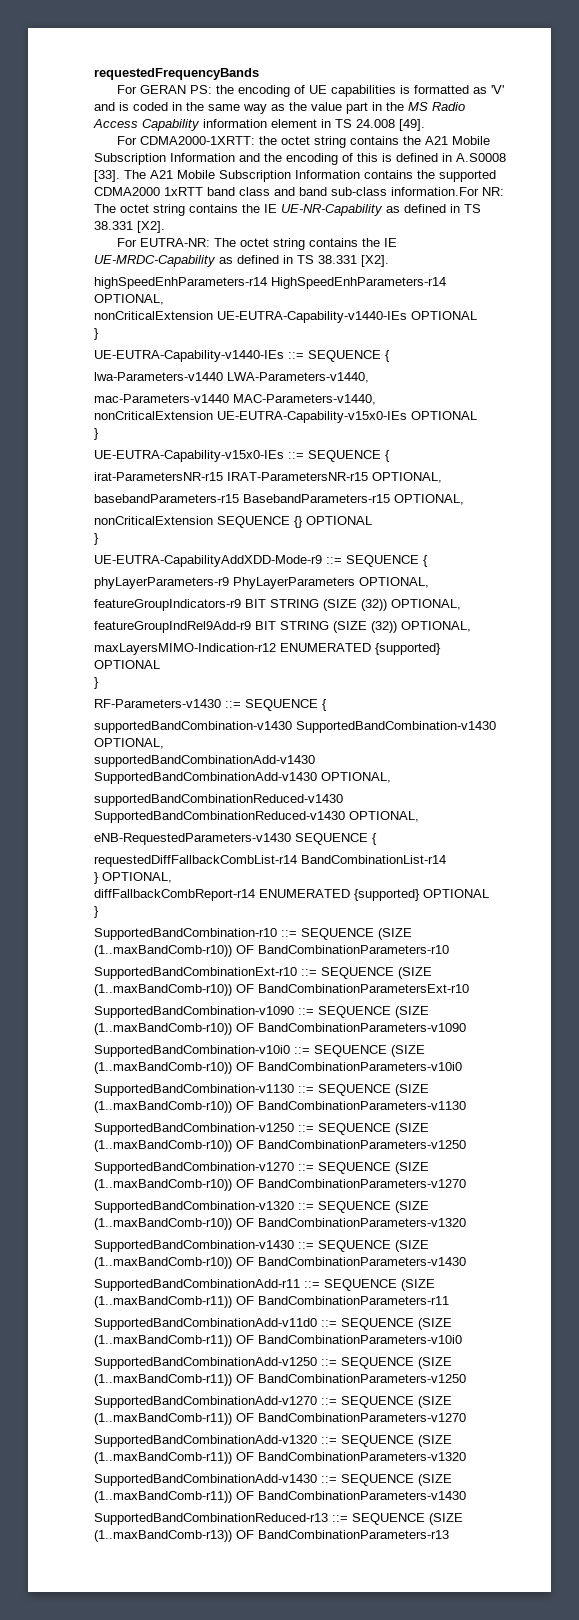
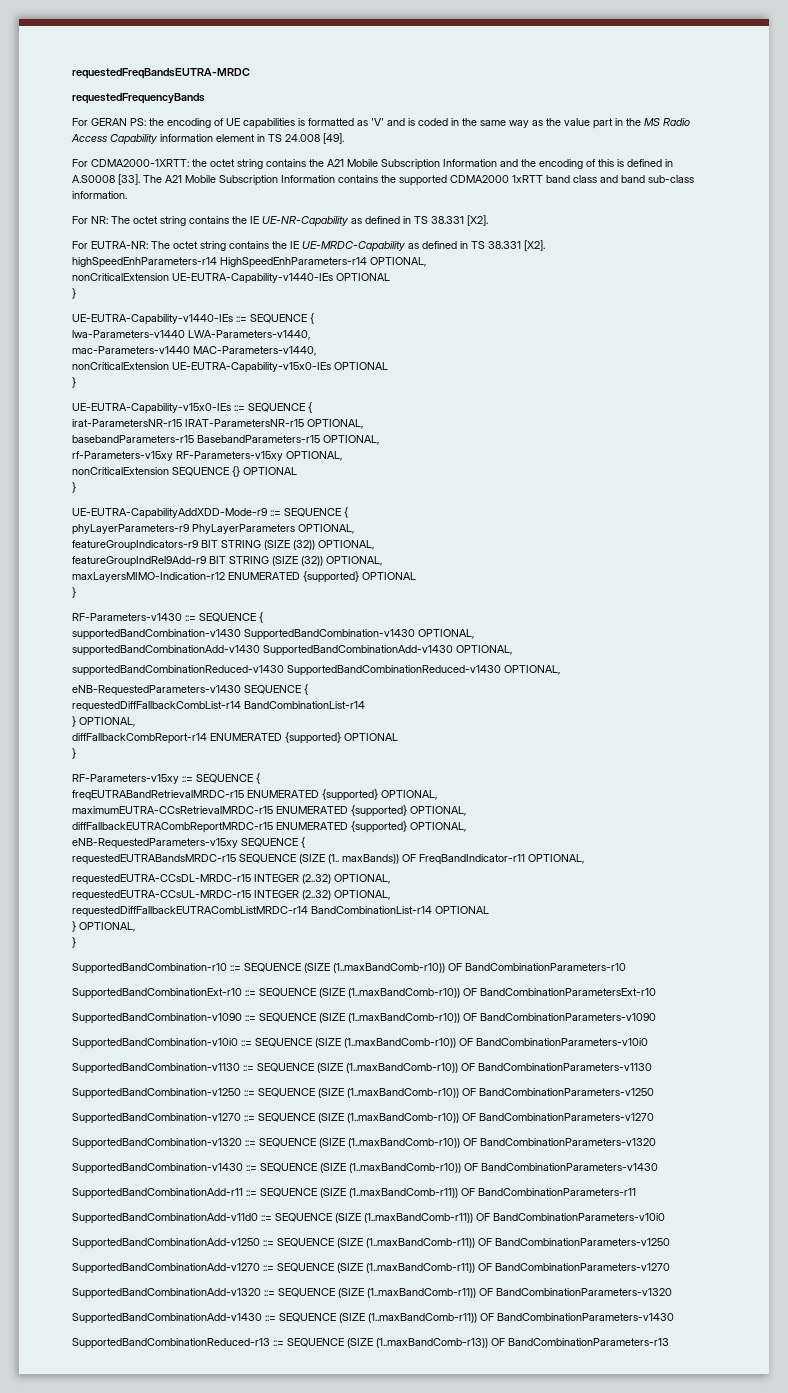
(94, 74) none -> [72,68,250,79] requestedFreqBandsEUTRA-MRDC //
[391,187,479,196] information.For -> [72,191,127,199] [72,216,88,224] information. // For
(464, 499) none -> [72,451,342,461] // rf-Parameters-v15xy RF-Parameters-v15xy OPTIONAL,
(99, 912) none -> [72,773,260,784] [72,789,437,801] [72,805,466,817] [72,821,466,833] [72,837,305,849] [72,854,584,865] [72,874,390,885] [72,890,390,901] [72,906,489,917] [72,921,135,932] [72,937,76,948] // RF-Parameters-v15xy ::= SEQUENCE { // freqEUTRABandRetrievalMRDC-r15 ENUMERATED {supported} OPTIONAL, // maximumEUTRA-CCsRetrievalMRDC-r15 ENUMERATED {supported} OPTIONAL, // diffFallbackEUTRACombReportMRDC-r15 ENUMERATED {supported} OPTIONAL, // eNB-RequestedParameters-v15xy SEQUENCE { // requestedEUTRABandsMRDC-r15 SEQUENCE (SIZE (1.. maxBands)) OF FreqBandIndicator-r11 OPTIONAL, // requestedEUTRA-CCsDL-MRDC-r15 INTEGER (2..32) OPTIONAL, // requestedEUTRA-CCsUL-MRDC-r15 INTEGER (2..32) OPTIONAL, // requestedDiffFallbackEUTRACombListMRDC-r14 BandCombinationList-r14 OPTIONAL // } OPTIONAL, // }

